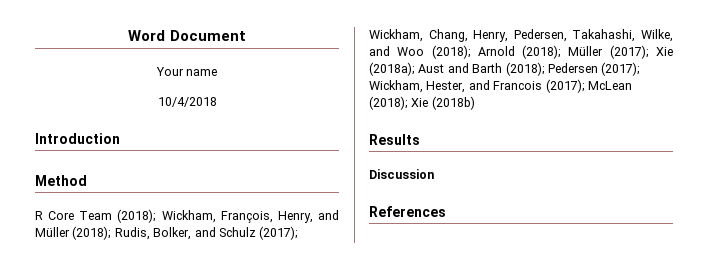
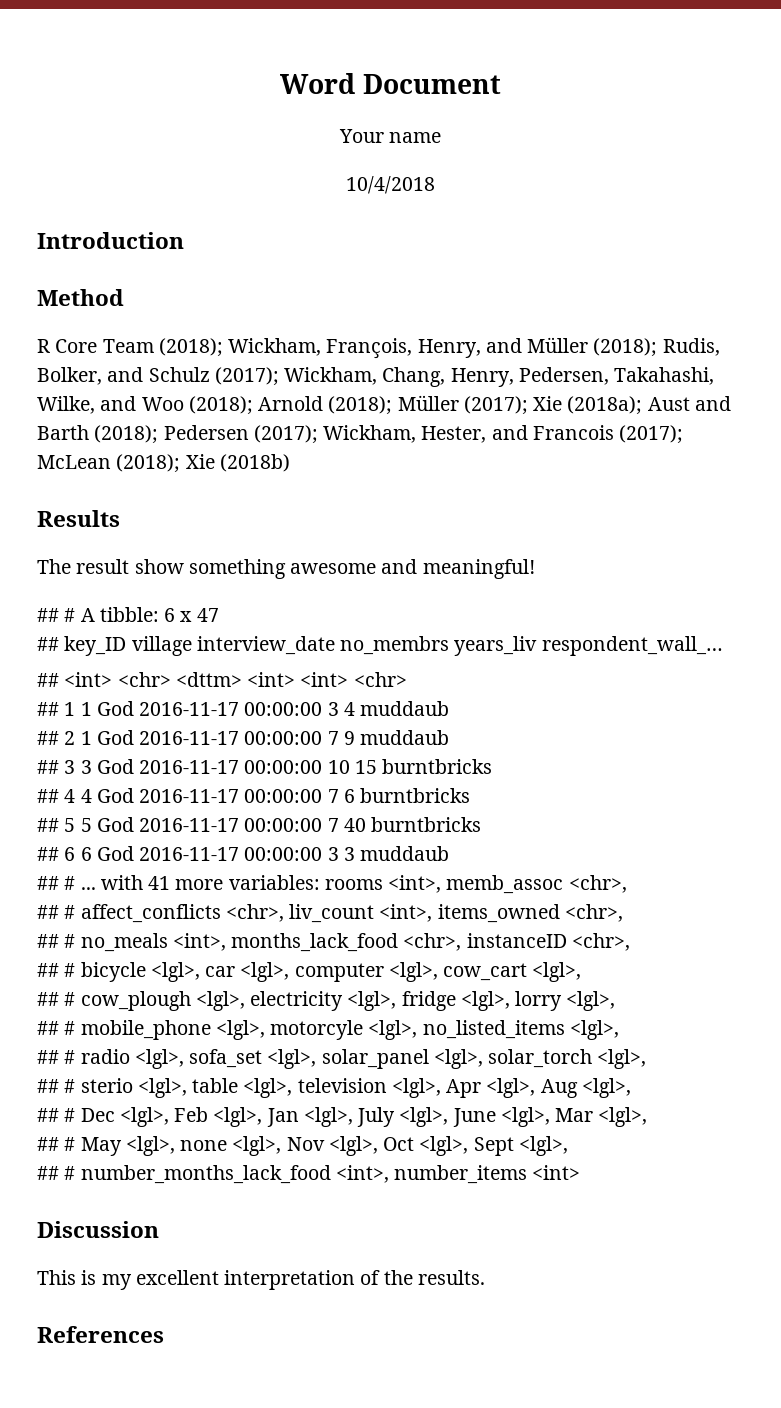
[369,169,434,179] Discussion -> [37,559,535,579] [37,607,219,622] [37,636,723,656] [37,672,407,687] [37,701,450,716] [37,730,450,745] [37,759,493,774] [37,788,471,803] [37,817,482,832] [37,846,450,861] [37,875,627,894] [37,904,623,923] [37,933,630,952] [37,962,582,982] [37,991,616,1011] [37,1020,619,1040] [37,1049,647,1069] [37,1078,631,1098] [37,1107,648,1127] [37,1136,568,1156] [37,1165,581,1184] [37,1221,159,1238] [37,1270,485,1290] The result show something awesome and meaningful! // ## # A tibble: 6 x 47 // ## key_ID village interview_date no_membrs years_liv respondent_wall_… // ## <int> <chr> <dttm> <int> <int> <chr> // ## 1 1 God 2016-11-17 00:00:00 3 4 muddaub // ## 2 1 God 2016-11-17 00:00:00 7 9 muddaub // ## 3 3 God 2016-11-17 00:00:00 10 15 burntbricks // ## 4 4 God 2016-11-17 00:00:00 7 6 burntbricks // ## 5 5 God 2016-11-17 00:00:00 7 40 burntbricks // ## 6 6 God 2016-11-17 00:00:00 3 3 muddaub // ## # ... with 41 more variables: rooms <int>, memb_assoc <chr>, // ## # affect_conflicts <chr>, liv_count <int>, items_owned <chr>, // ## # no_meals <int>, months_lack_food <chr>, instanceID <chr>, // ## # bicycle <lgl>, car <lgl>, computer <lgl>, cow_cart <lgl>, // ## # cow_plough <lgl>, electricity <lgl>, fridge <lgl>, lorry <lgl>, // ## # mobile_phone <lgl>, motorcyle <lgl>, no_listed_items <lgl>, // ## # radio <lgl>, sofa_set <lgl>, solar_panel <lgl>, solar_torch <lgl>, // ## # sterio <lgl>, table <lgl>, television <lgl>, Apr <lgl>, Aug <lgl>, // ## # Dec <lgl>, Feb <lgl>, Jan <lgl>, July <lgl>, June <lgl>, Mar <lgl>, // ## # May <lgl>, none <lgl>, Nov <lgl>, Oct <lgl>, Sept <lgl>, // ## # number_months_lack_food <int>, number_items <int> // Discussion // This is my excellent interpretation of the results.

